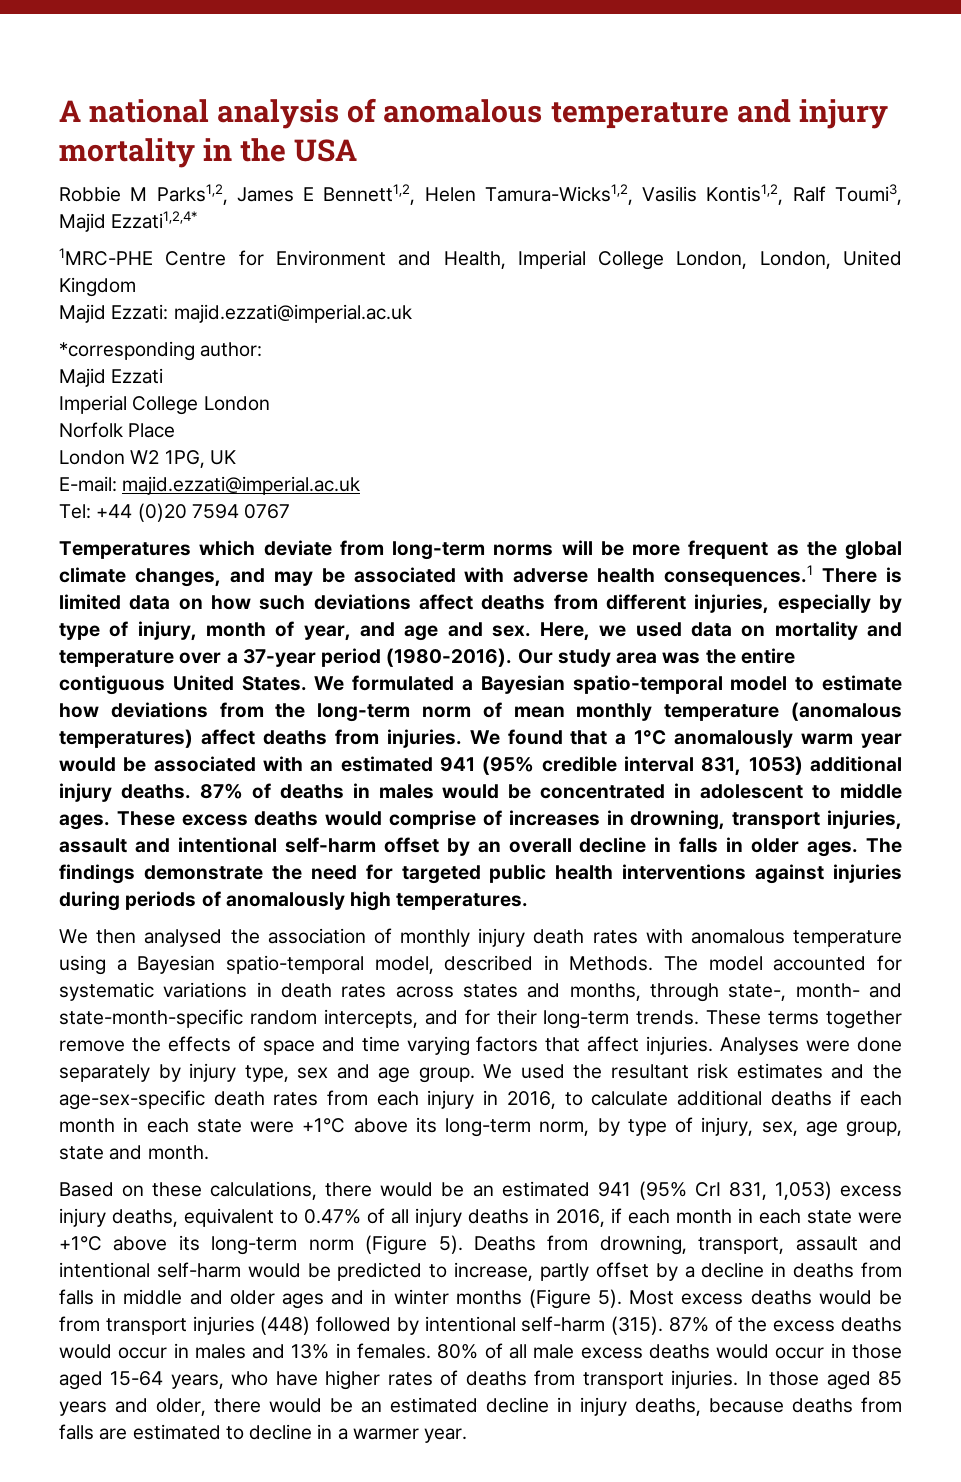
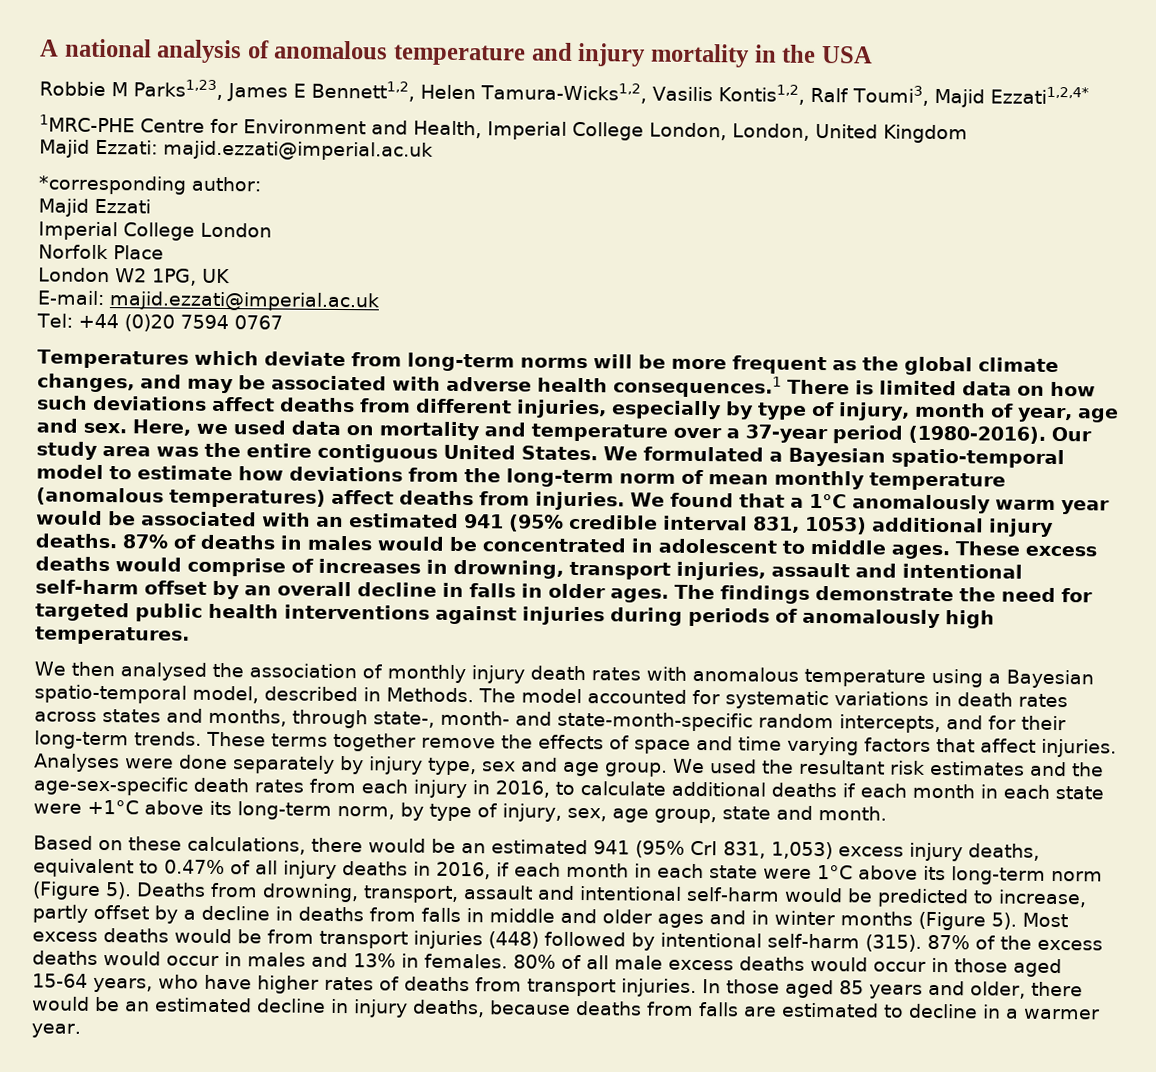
[156,184,228,205] Parks1,2, -> [132,79,223,101] Parks1,23,
[359,622,395,637] and -> (1073, 415) none
[59,1236,102,1251] +1°C -> [817,865,853,880] 1°C

